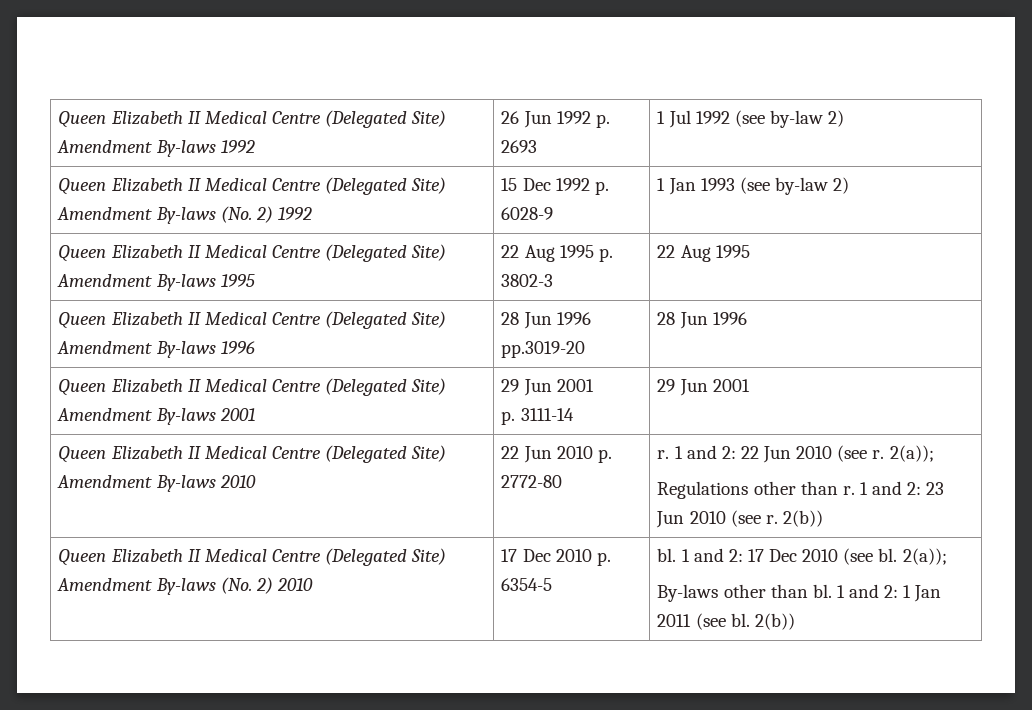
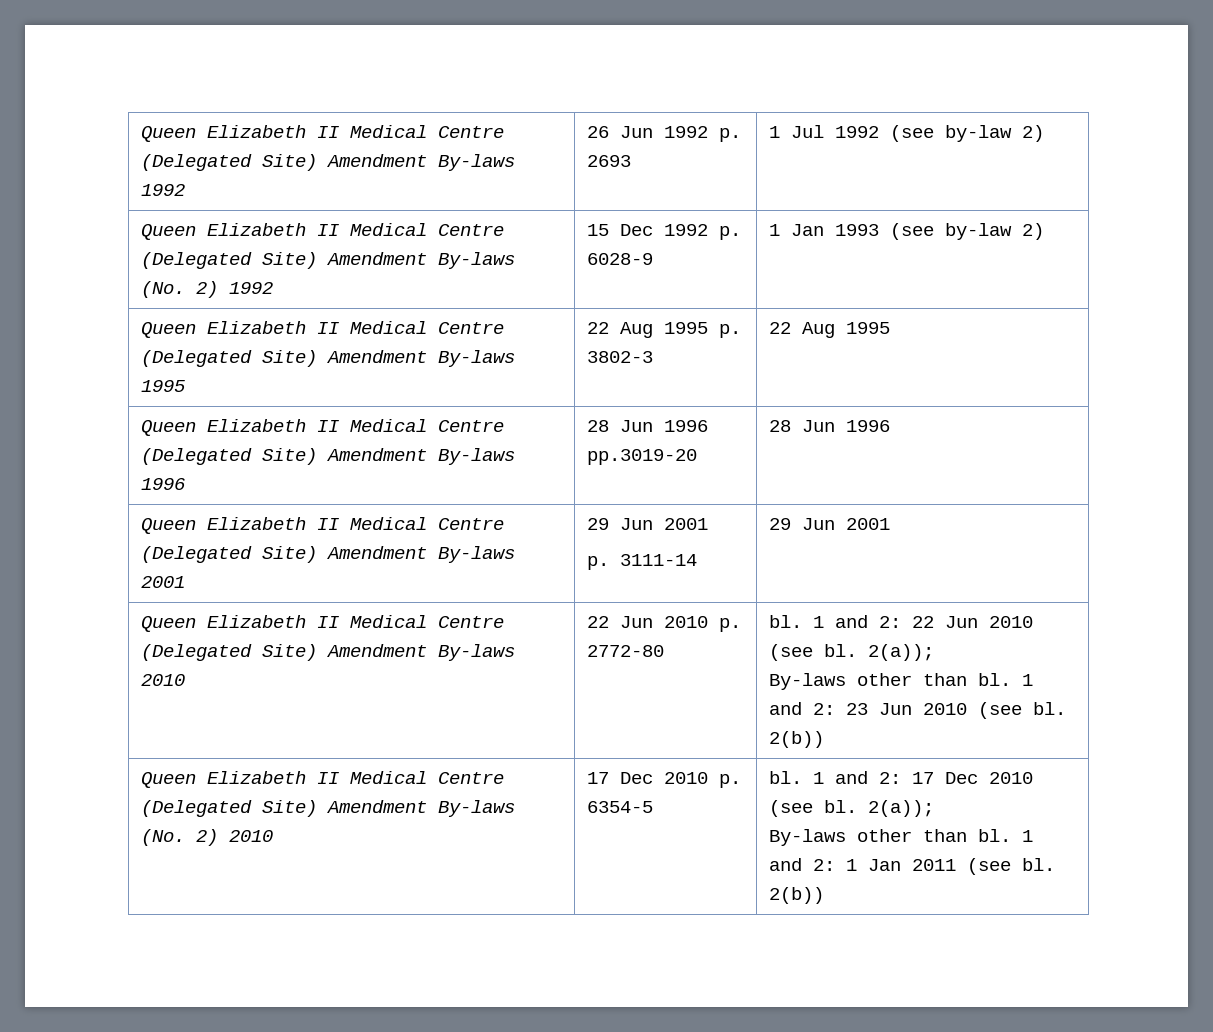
[657,450,670,459] r. -> [768,615,802,628] bl.
[872,445,934,462] [657,481,855,499] r. 2(a)); // Regulations other than r. -> [823,644,934,661] [768,673,1011,690] bl. 2(a)); // By-laws other than bl.
[765,515,778,524] r. -> [1032,702,1066,715] bl.

